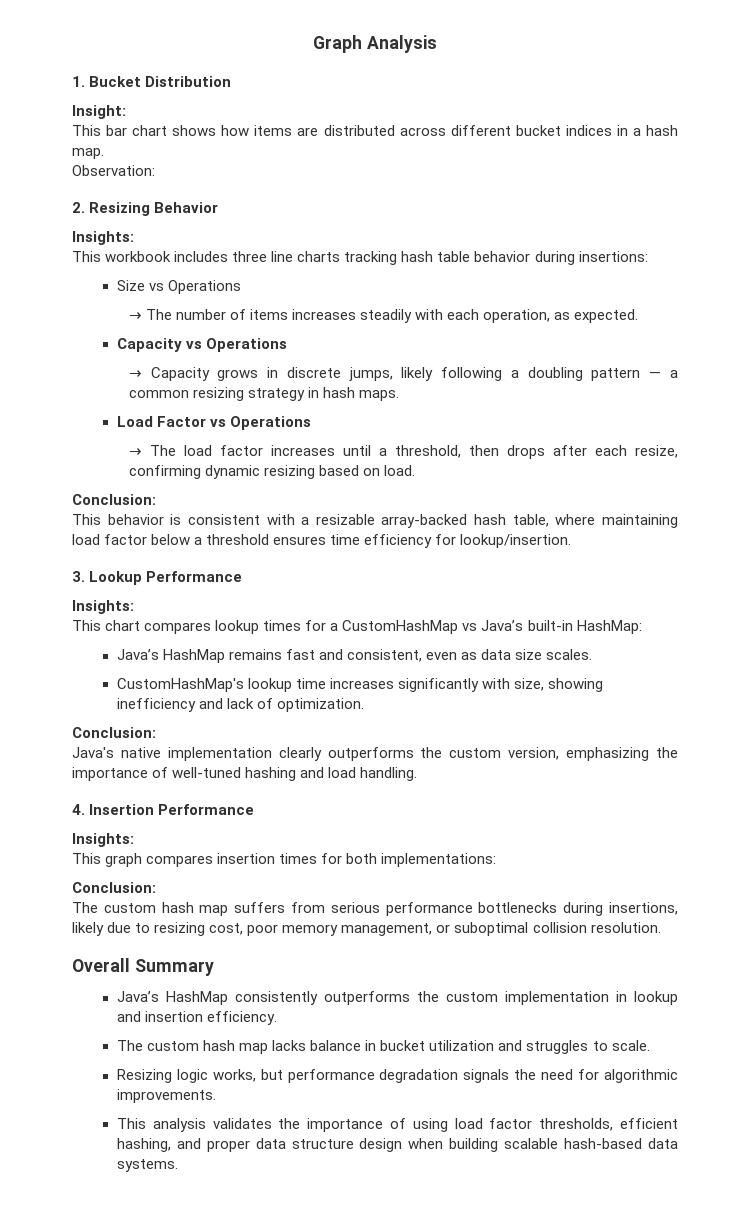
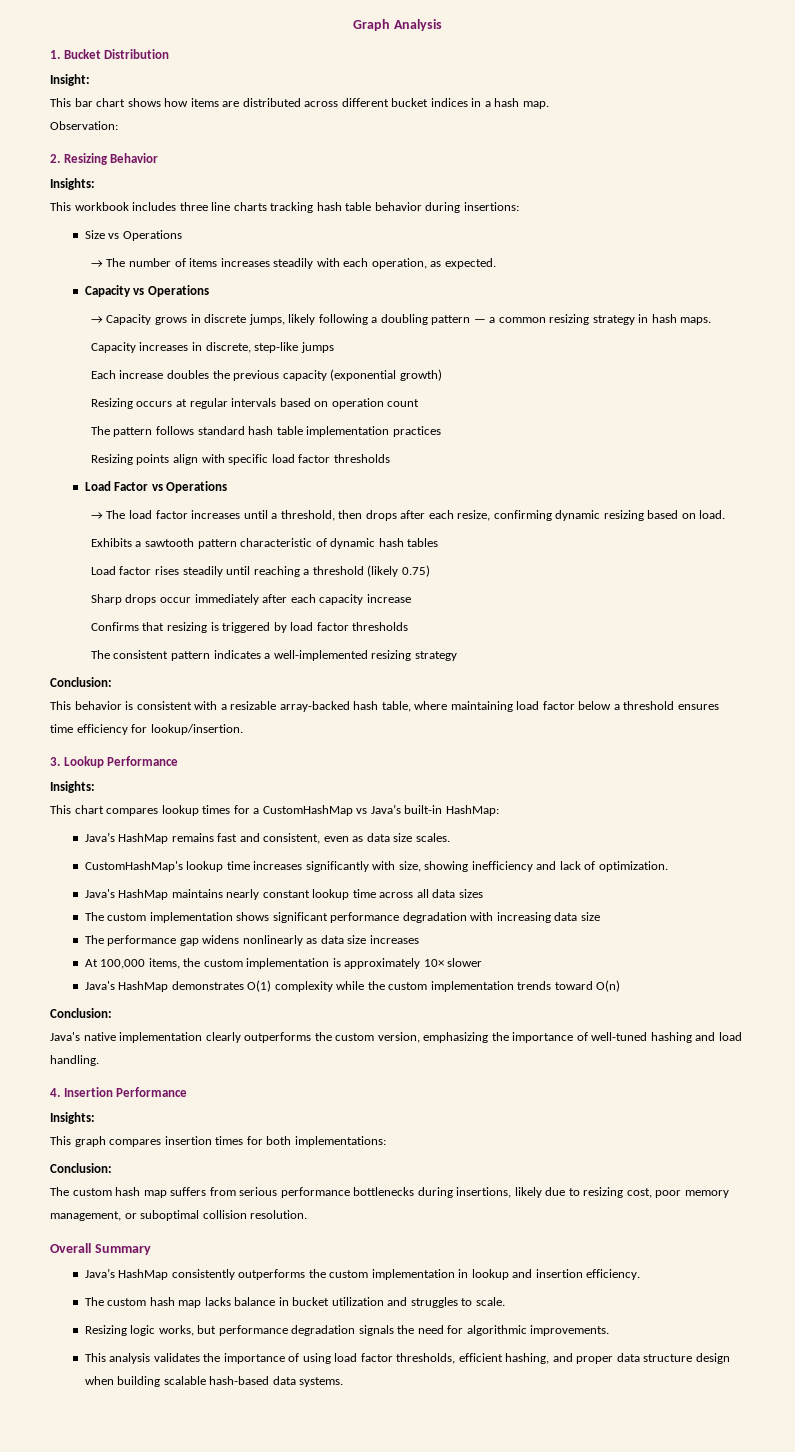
(400, 395) none -> [90,342,334,353] [90,369,442,381] [90,398,420,409] [90,426,441,437] [90,454,390,465] // Capacity increases in discrete, step-like jumps // Each increase doubles the previous capacity (exponential growth) // Resizing occurs at regular intervals based on operation count // The pattern follows standard hash table implementation practices // Resizing points align with specific load factor thresholds
(416, 470) none -> [90,538,439,549] [90,565,430,577] [90,594,411,605] [90,622,409,633] [90,650,457,661] // Exhibits a sawtooth pattern characteristic of dynamic hash tables // Load factor rises steadily until reaching a threshold (likely 0.75) // Sharp drops occur immediately after each capacity increase // Confirms that resizing is triggered by load factor thresholds // The consistent pattern indicates a well-implemented resizing strategy
(365, 705) none -> [84,889,483,900] [84,912,600,923] [84,935,419,946] [84,958,483,969] [84,980,621,992] // Java's HashMap maintains nearly constant lookup time across all data sizes // The custom implementation shows significant performance degradation with increasing data size // The performance gap widens nonlinearly as data size increases // At 100,000 items, the custom implementation is approximately 10× slower // Java's HashMap demonstrates O(1) complexity while the custom implementation trends toward O(n)

